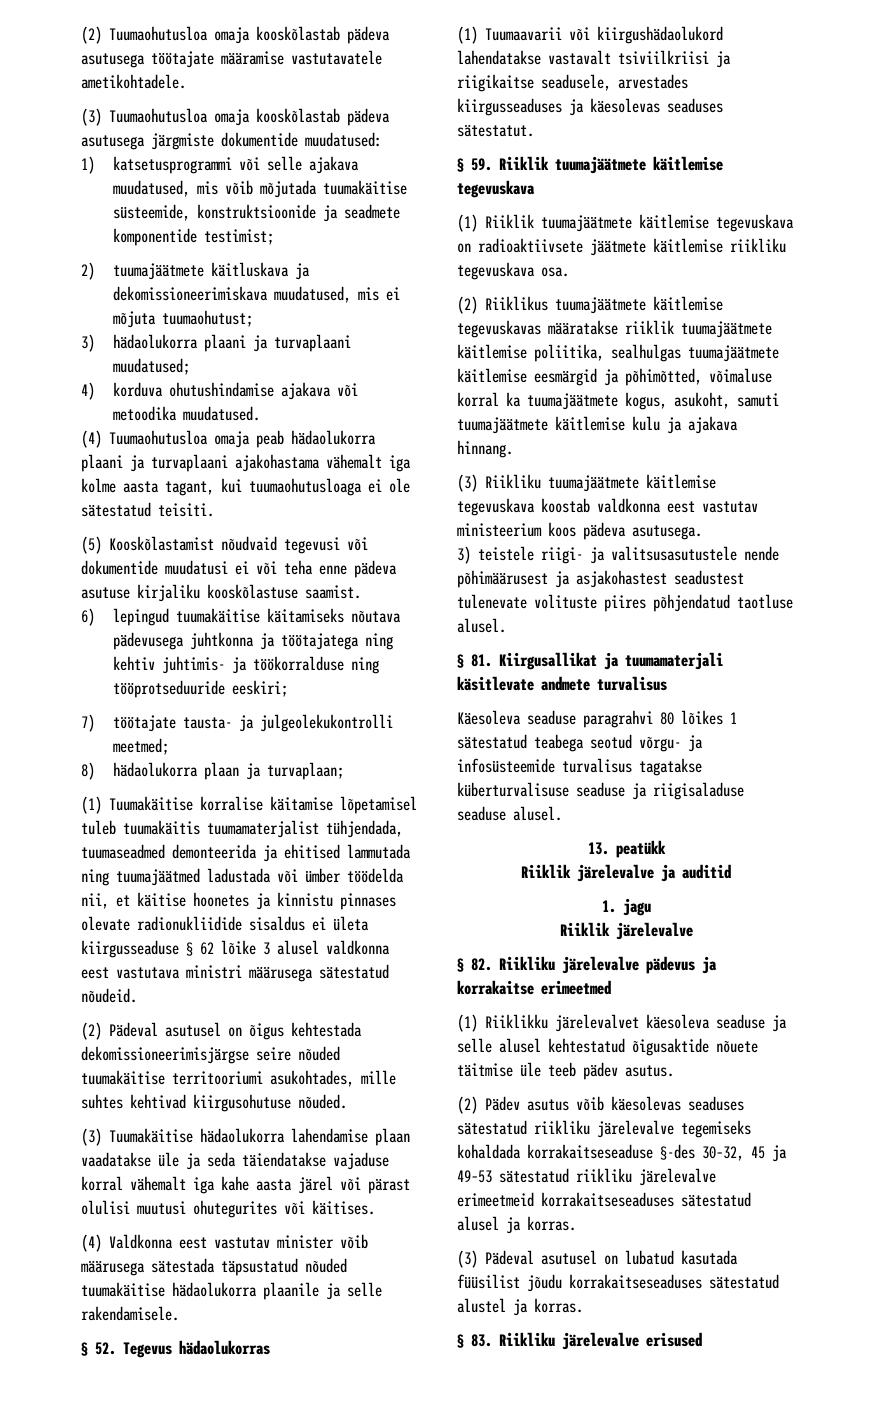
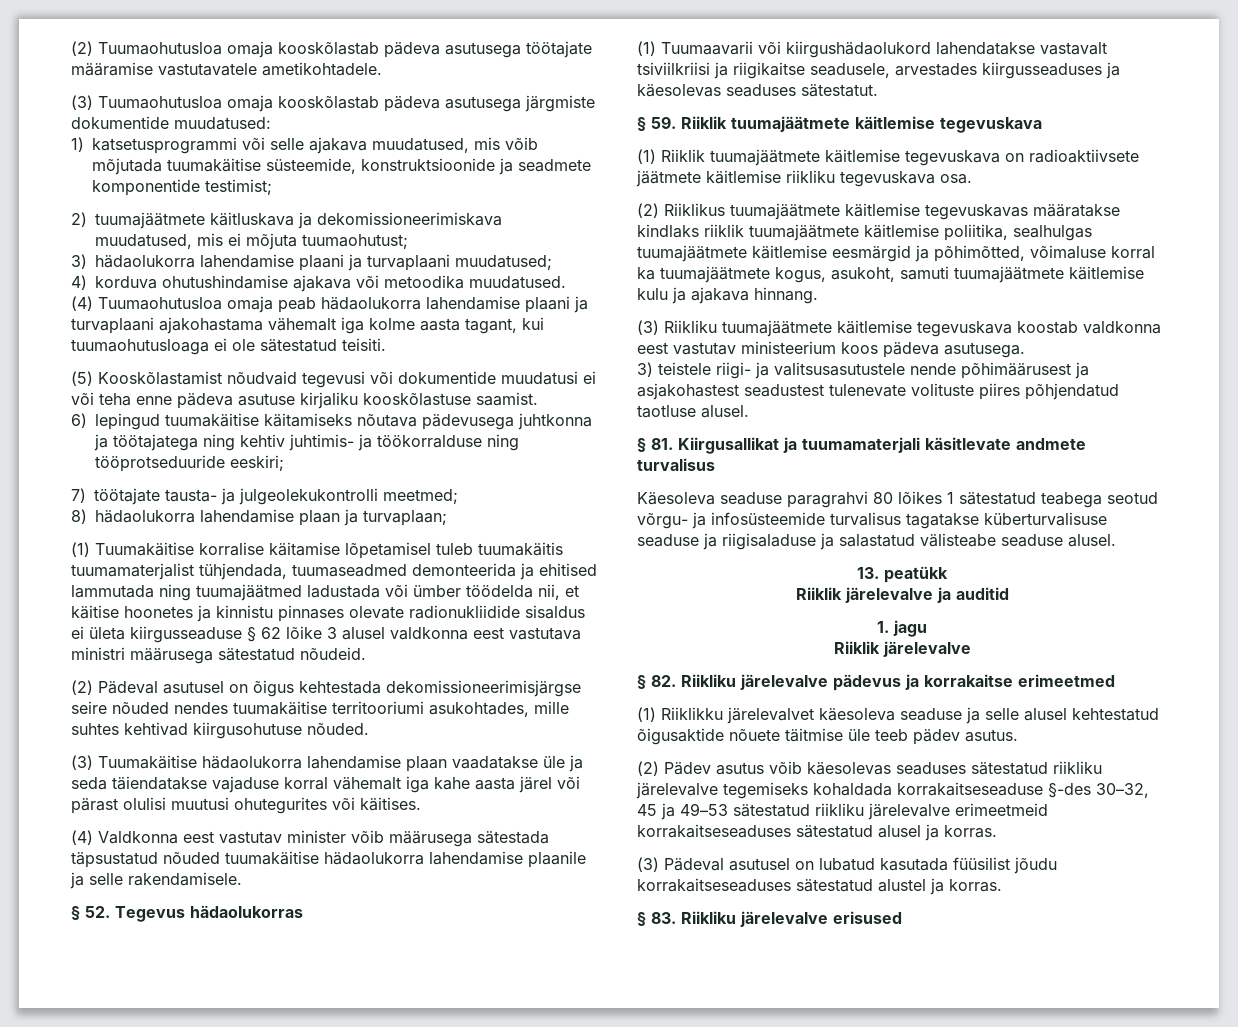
(199, 341) none -> [200,254,294,268] lahendamise
(376, 437) none -> [426,296,520,310] lahendamise
(199, 769) none -> [200,509,294,523] lahendamise
(340, 1053) none -> [174,702,228,714] nendes
(257, 1289) none -> [429,851,523,865] lahendamise
(618, 327) none -> [637,224,699,238] kindlaks
(744, 791) none -> [820,533,996,550] ja salastatud välisteabe

